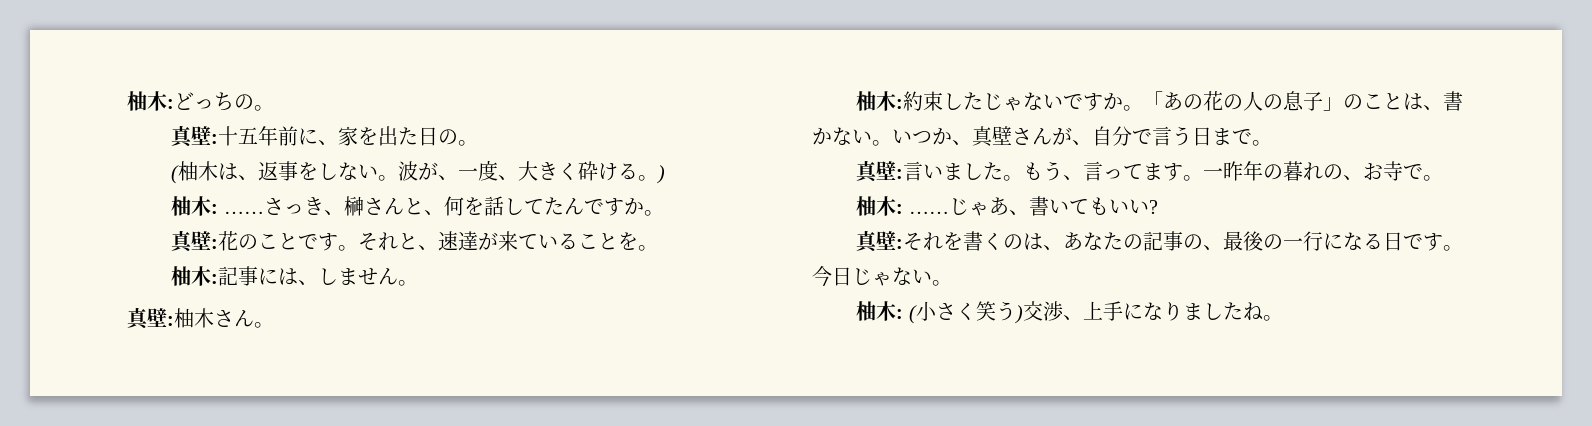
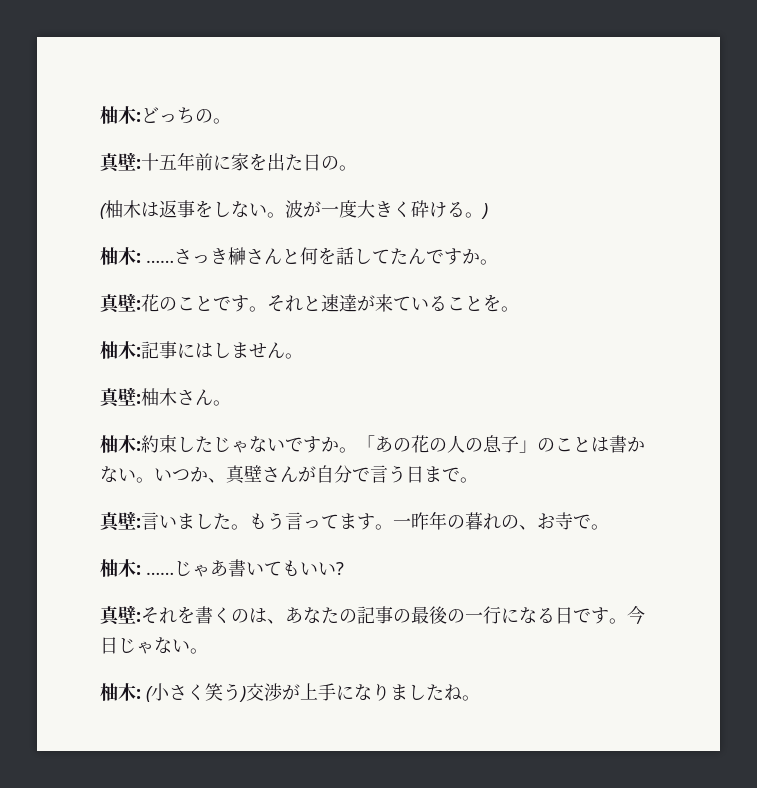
[318,140,339,145] 、 -> (231, 162) none
[238,175,259,180] 、 -> (159, 209) none
[438,160,519,181] 、一度、 -> [321,200,357,218] 一度
[323,210,344,215] 、 -> (228, 256) none
[423,210,444,215] 、 -> (300, 256) none
[418,245,439,250] 、 -> (321, 303) none
[298,280,319,285] 、 -> (213, 350) none
[1423,105,1444,110] 、 -> (609, 444) none
[1072,140,1092,145] 、 -> (316, 474) none
[1063,175,1084,180] 、 -> (285, 521) none
[1008,210,1029,215] 、 -> (228, 568) none
[1203,245,1224,250] 、 -> (411, 616) none
[1062,315,1083,320] 、 -> [282,684,300,700] が

